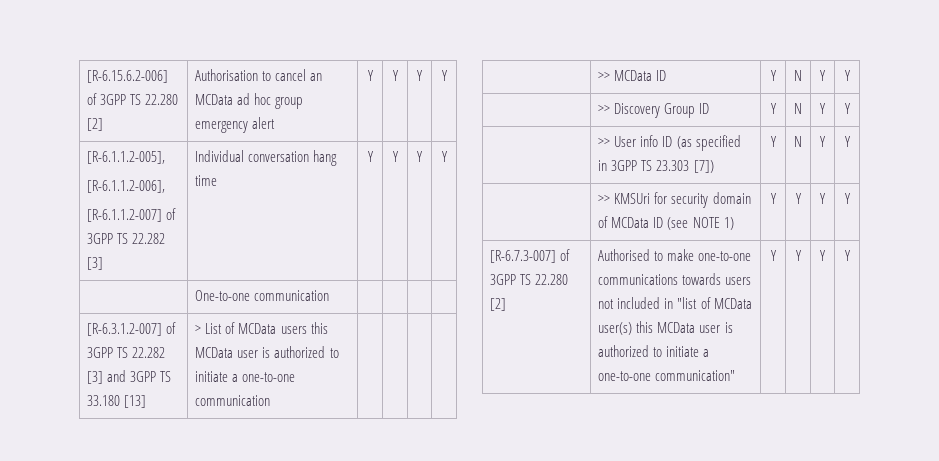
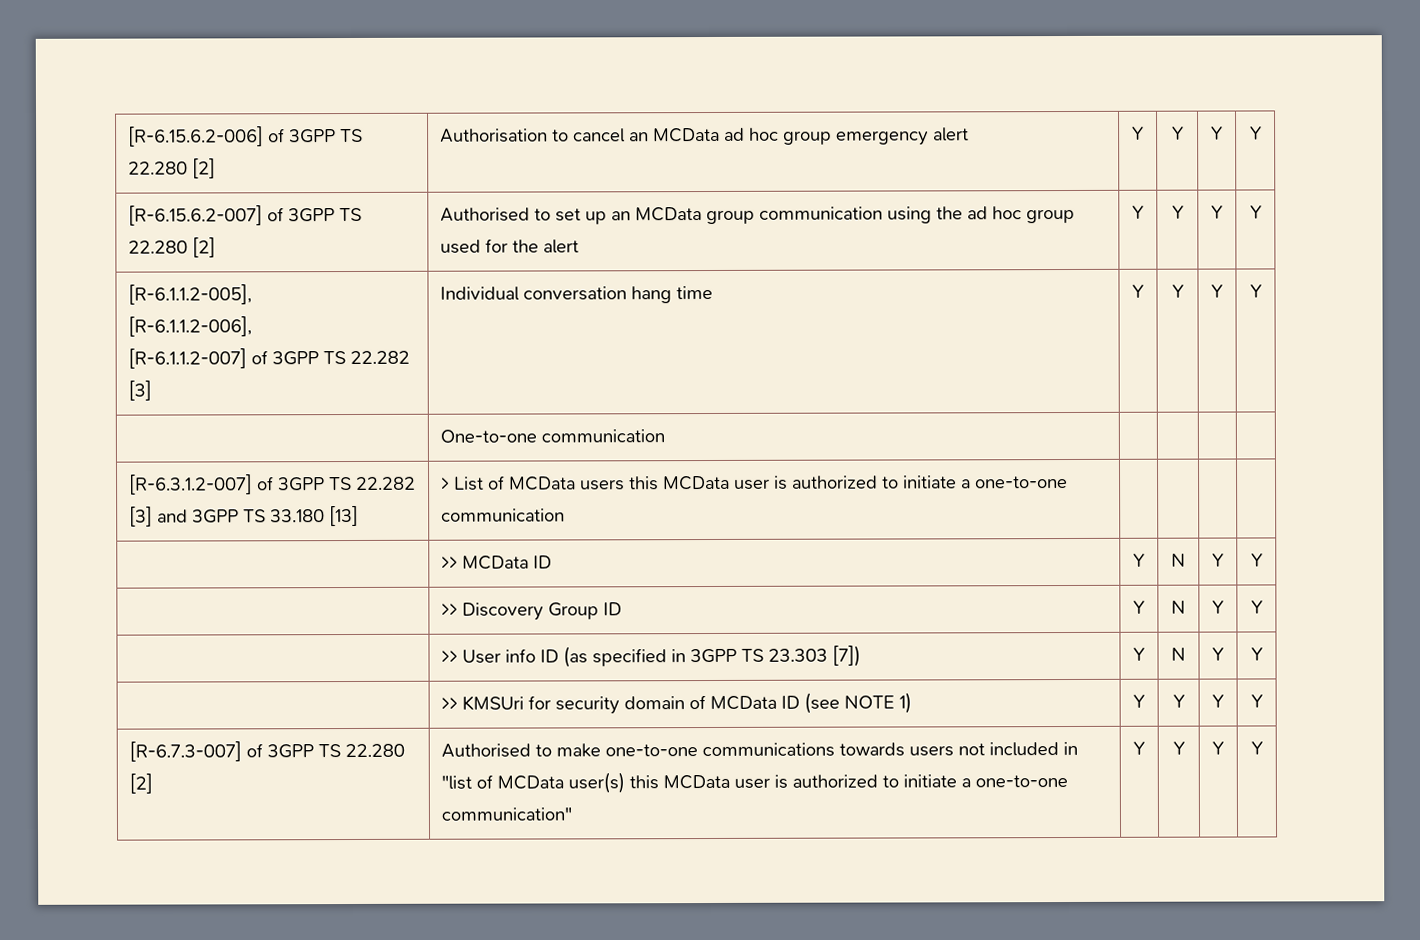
(448, 75) none -> [128,205,363,226] [128,237,217,258] [440,206,1076,225] [440,238,580,254] [1132,205,1144,219] [1171,205,1184,219] [1211,205,1223,219] [1249,205,1262,219] // [R-6.15.6.2-007] of 3GPP TS 22.280 [2] | Authorised to set up an MCData group communication using the ad hoc group used for the alert | Y | Y | Y | Y

